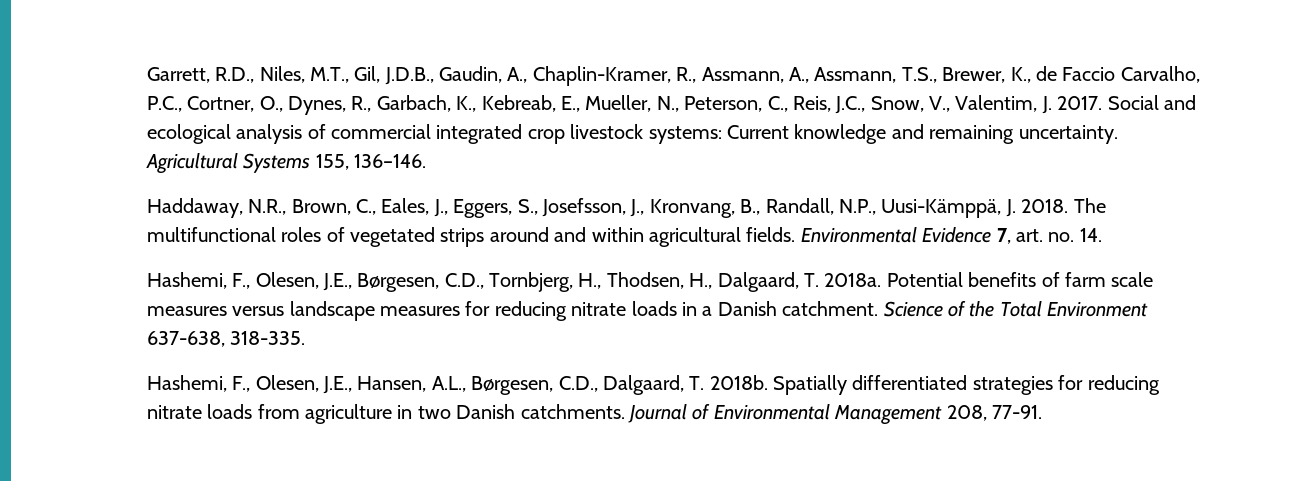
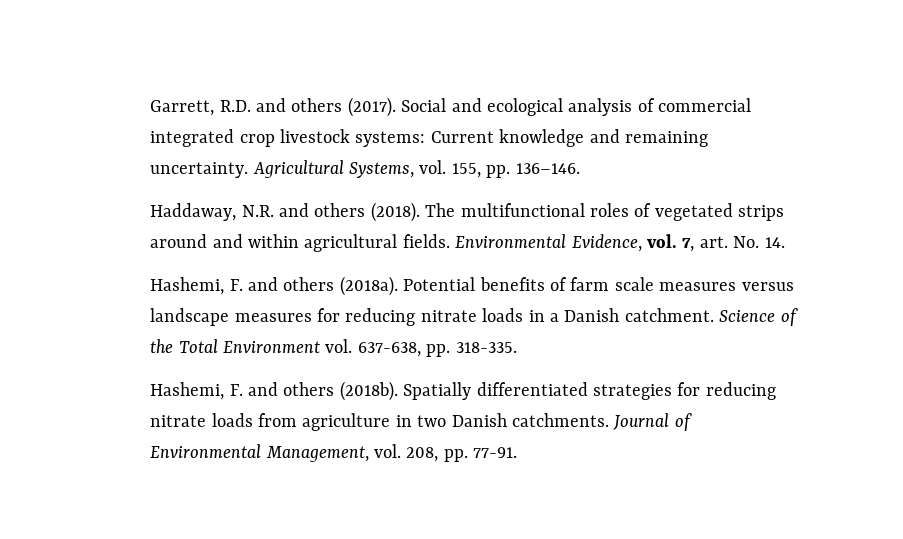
[215,66,1200,86] [146,95,1103,115] R.D., Niles, M.T., Gil, J.D.B., Gaudin, A., Chaplin-Kramer, R., Assmann, A., Assmann, T.S., Brewer, K., de Faccio Carvalho, P.C., Cortner, O., Dynes, R., Garbach, K., Kebreab, E., Mueller, N., Peterson, C., Reis, J.C., Snow, V., Valentim, J. 2017. -> [219,97,396,117] R.D. and others (2017).
[243,153,426,173] [146,198,1069,218] Systems 155, 136–146. // Haddaway, N.R., Brown, C., Eales, J., Eggers, S., Josefsson, J., Kronvang, B., Randall, N.P., Uusi-Kämppä, J. 2018. -> [349,160,580,178] [150,202,420,222] Systems, vol. 155, pp. 136–146. // Haddaway, N.R. and others (2018).
[922,227,992,243] Evidence -> [571,234,678,252] Evidence, vol.
[1048,232,1075,242] no. -> [733,236,760,248] No.
[232,272,882,292] F., Olesen, J.E., Børgesen, C.D., Tornbjerg, H., Thodsen, H., Dalgaard, T. 2018a. -> [229,276,398,296] F. and others (2018a).
[146,331,225,347] 637-638, -> [325,339,451,357] vol. 637-638, pp.
[232,375,768,395] F., Olesen, J.E., Hansen, A.L., Børgesen, C.D., Dalgaard, T. 2018b. -> [229,381,398,401] F. and others (2018b).
[834,405,987,425] Management 208, -> [265,444,468,462] Management, vol. 208, pp.

